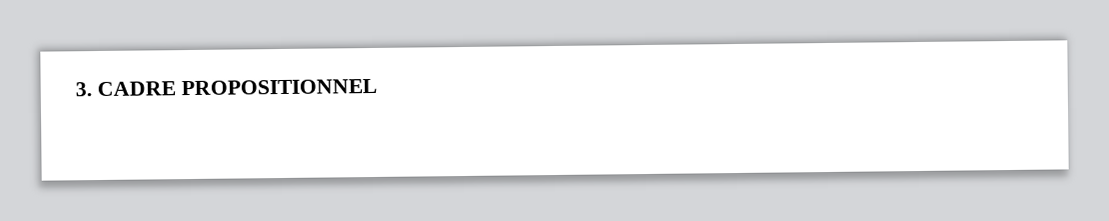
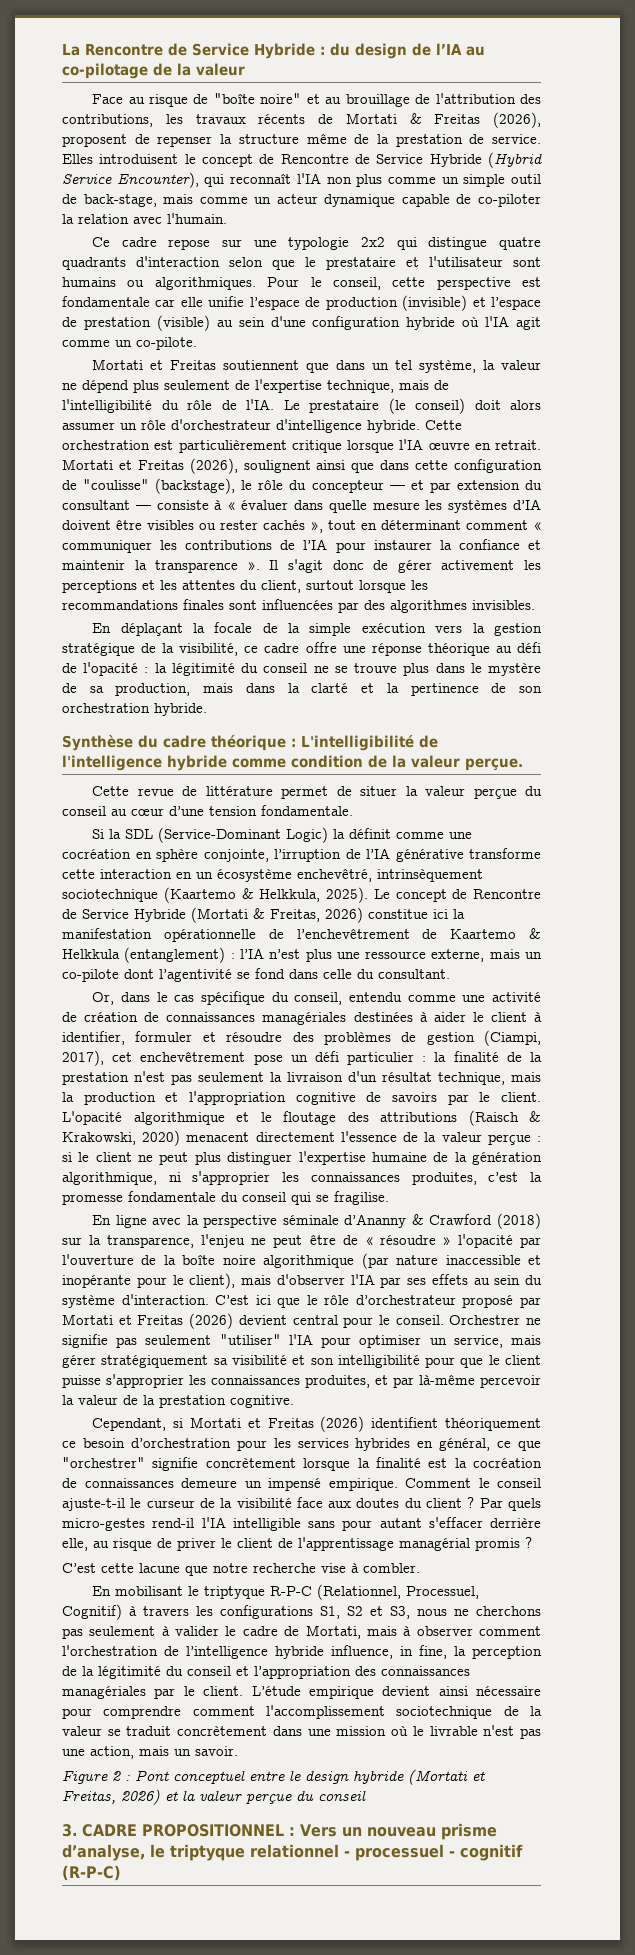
[75,78,377,97] 3. CADRE PROPOSITIONNEL -> [62,43,485,59] [62,63,245,79] [92,93,541,107] [62,112,541,128] [62,133,541,147] [62,152,542,168] [62,172,541,188] [62,194,541,207] [62,213,227,224] [92,237,541,250] [62,256,541,270] [62,277,541,290] [62,295,542,311] [62,315,541,331] [62,337,197,350] [92,359,542,373] [62,379,449,393] [62,398,541,414] [62,419,462,433] [62,439,541,453] [62,458,543,474] [62,478,542,494] [62,499,541,513] [62,519,541,533] [62,539,541,553] [62,559,542,573] [62,580,428,593] [62,599,535,613] [92,622,542,636] [62,642,541,656] [62,662,541,676] [62,683,542,696] [62,703,207,716] [62,735,438,751] [62,755,523,771] [92,786,543,799] [62,805,353,816] [92,827,473,843] [62,848,541,862] [62,868,483,882] [62,887,541,903] [62,907,465,923] [62,928,541,942] [62,947,543,963] [62,968,450,982] [92,991,541,1005] [62,1012,543,1025] [62,1030,541,1046] [62,1050,542,1066] [62,1071,541,1085] [62,1091,541,1105] [62,1110,541,1126] [62,1130,541,1146] [62,1151,542,1165] [62,1171,542,1185] [62,1191,389,1205] [92,1213,542,1229] [62,1234,541,1248] [62,1253,541,1269] [62,1273,542,1289] [62,1294,541,1308] [62,1313,541,1329] [62,1334,541,1348] [62,1355,542,1368] [62,1374,541,1388] [62,1395,294,1408] [92,1416,541,1432] [62,1438,541,1451] [62,1457,542,1471] [62,1478,541,1491] [62,1497,542,1511] [62,1517,541,1531] [62,1537,532,1551] [62,1563,420,1576] [92,1584,480,1600] [62,1604,541,1620] [62,1625,541,1639] [62,1645,542,1659] [62,1666,470,1679] [62,1686,541,1699] [62,1705,542,1719] [62,1725,542,1739] [62,1746,238,1759] [62,1769,485,1785] [62,1789,366,1805] [62,1823,497,1840] [62,1844,523,1861] [62,1865,121,1881] La Rencontre de Service Hybride : du design de l’IA au co-pilotage de la valeur // Face au risque de "boîte noire" et au brouillage de l'attribution des contributions, les travaux récents de Mortati & Freitas (2026), proposent de repenser la structure même de la prestation de service. Elles introduisent le concept de Rencontre de Service Hybride (Hybrid Service Encounter), qui reconnaît l'IA non plus comme un simple outil de back-stage, mais comme un acteur dynamique capable de co-piloter la relation avec l'humain. // Ce cadre repose sur une typologie 2x2 qui distingue quatre quadrants d'interaction selon que le prestataire et l'utilisateur sont humains ou algorithmiques. Pour le conseil, cette perspective est fondamentale car elle unifie l’espace de production (invisible) et l’espace de prestation (visible) au sein d'une configuration hybride où l'IA agit comme un co-pilote. // Mortati et Freitas soutiennent que dans un tel système, la valeur ne dépend plus seulement de l'expertise technique, mais de l'intelligibilité du rôle de l'IA. Le prestataire (le conseil) doit alors assumer un rôle d'orchestrateur d'intelligence hybride. Cette orchestration est particulièrement critique lorsque l'IA œuvre en retrait. Mortati et Freitas (2026), soulignent ainsi que dans cette configuration de "coulisse" (backstage), le rôle du concepteur — et par extension du consultant — consiste à « évaluer dans quelle mesure les systèmes d’IA doivent être visibles ou rester cachés », tout en déterminant comment « communiquer les contributions de l’IA pour instaurer la confiance et maintenir la transparence ». Il s'agit donc de gérer activement les perceptions et les attentes du client, surtout lorsque les recommandations finales sont influencées par des algorithmes invisibles. // En déplaçant la focale de la simple exécution vers la gestion stratégique de la visibilité, ce cadre offre une réponse théorique au défi de l'opacité : la légitimité du conseil ne se trouve plus dans le mystère de sa production, mais dans la clarté et la pertinence de son orchestration hybride. // Synthèse du cadre théorique : L'intelligibilité de l'intelligence hybride comme condition de la valeur perçue. // Cette revue de littérature permet de situer la valeur perçue du conseil au cœur d’une tension fondamentale. // Si la SDL (Service-Dominant Logic) la définit comme une cocréation en sphère conjointe, l’irruption de l’IA générative transforme cette interaction en un écosystème enchevêtré, intrinsèquement sociotechnique (Kaartemo & Helkkula, 2025). Le concept de Rencontre de Service Hybride (Mortati & Freitas, 2026) constitue ici la manifestation opérationnelle de l’enchevêtrement de Kaartemo & Helkkula (entanglement) : l’IA n’est plus une ressource externe, mais un co-pilote dont l’agentivité se fond dans celle du consultant. // Or, dans le cas spécifique du conseil, entendu comme une activité de création de connaissances managériales destinées à aider le client à identifier, formuler et résoudre des problèmes de gestion (Ciampi, 2017), cet enchevêtrement pose un défi particulier : la finalité de la prestation n'est pas seulement la livraison d'un résultat technique, mais la production et l'appropriation cognitive de savoirs par le client. L'opacité algorithmique et le floutage des attributions (Raisch & Krakowski, 2020) menacent directement l'essence de la valeur perçue : si le client ne peut plus distinguer l'expertise humaine de la génération algorithmique, ni s'approprier les connaissances produites, c’est la promesse fondamentale du conseil qui se fragilise. // En ligne avec la perspective séminale d’Ananny & Crawford (2018) sur la transparence, l'enjeu ne peut être de « résoudre » l'opacité par l'ouverture de la boîte noire algorithmique (par nature inaccessible et inopérante pour le client), mais d'observer l'IA par ses effets au sein du système d'interaction. C’est ici que le rôle d’orchestrateur proposé par Mortati et Freitas (2026) devient central pour le conseil. Orchestrer ne signifie pas seulement "utiliser" l'IA pour optimiser un service, mais gérer stratégiquement sa visibilité et son intelligibilité pour que le client puisse s'approprier les connaissances produites, et par là-même percevoir la valeur de la prestation cognitive. // Cependant, si Mortati et Freitas (2026) identifient théoriquement ce besoin d’orchestration pour les services hybrides en général, ce que "orchestrer" signifie concrètement lorsque la finalité est la cocréation de connaissances demeure un impensé empirique. Comment le conseil ajuste-t-il le curseur de la visibilité face aux doutes du client ? Par quels micro-gestes rend-il l'IA intelligible sans pour autant s'effacer derrière elle, au risque de priver le client de l'apprentissage managérial promis ? // C’est cette lacune que notre recherche vise à combler. // En mobilisant le triptyque R-P-C (Relationnel, Processuel, Cognitif) à travers les configurations S1, S2 et S3, nous ne cherchons pas seulement à valider le cadre de Mortati, mais à observer comment l'orchestration de l’intelligence hybride influence, in fine, la perception de la légitimité du conseil et l’appropriation des connaissances managériales par le client. L’étude empirique devient ainsi nécessaire pour comprendre comment l'accomplissement sociotechnique de la valeur se traduit concrètement dans une mission où le livrable n'est pas une action, mais un savoir. // Figure 2 : Pont conceptuel entre le design hybride (Mortati et Freitas, 2026) et la valeur perçue du conseil // 3. CADRE PROPOSITIONNEL : Vers un nouveau prisme d’analyse, le triptyque relationnel - processuel - cognitif (R-P-C)

